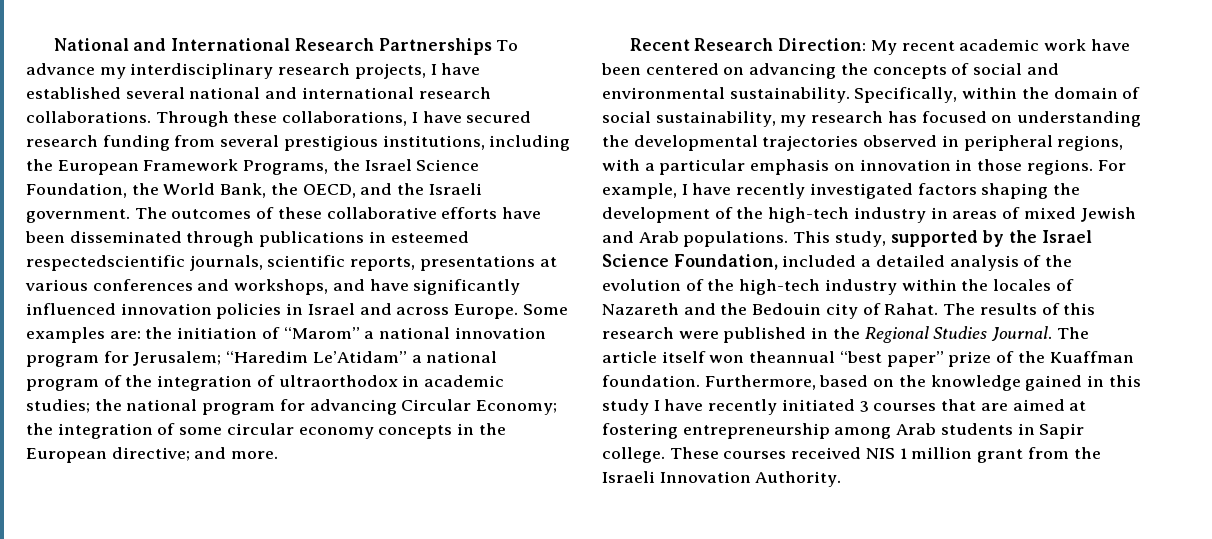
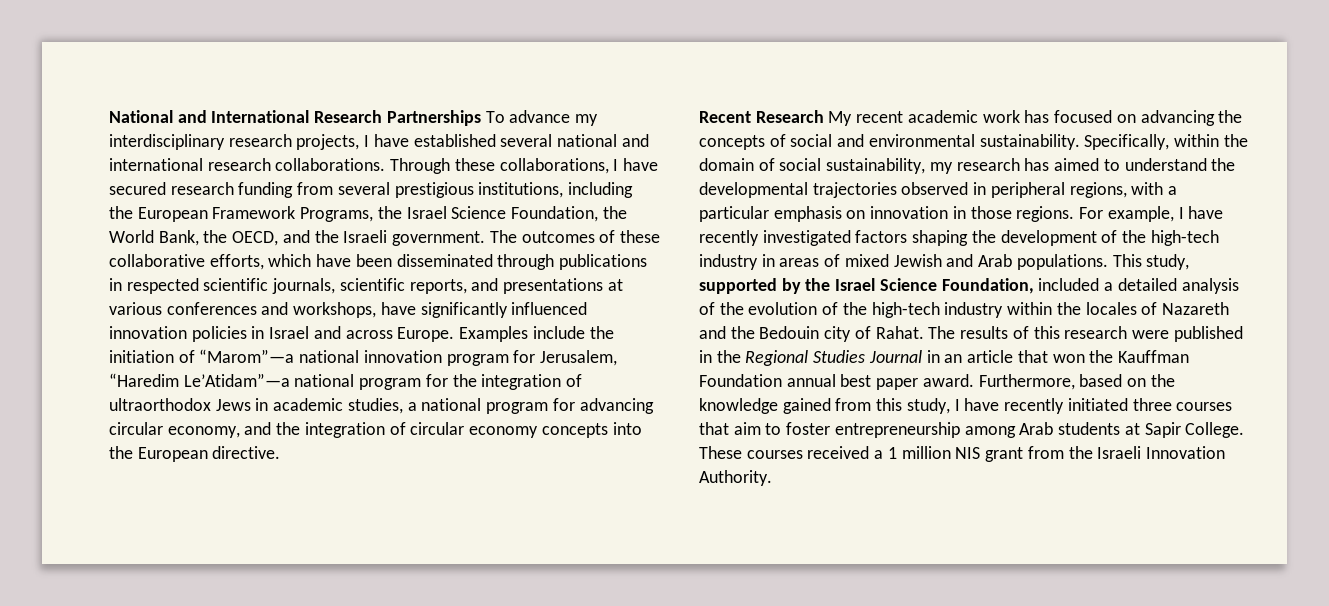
[441,207,498,219] efforts -> [209,254,312,270] efforts, which
[390,231,469,243] [26,255,185,271] esteemed respectedscientific -> [126,278,269,294] respected scientific
(416, 264) none -> [471,278,499,291] and
[332,279,365,291] and -> (377, 310) none
[522,304,568,315] [26,327,141,343] Some examples are: -> [459,326,585,342] Examples include
[283,327,375,339] “Marom” a -> [199,349,295,363] “Marom”—a
[133,351,498,366] [26,375,122,391] Jerusalem; “Haredim Le’Atidam” a national program of -> [540,350,618,366] [109,373,448,390] Jerusalem, “Haredim Le’Atidam”—a national program for
(398, 381) none -> [215,399,251,411] Jews
[26,399,122,413] studies; the -> [347,398,417,414] studies, a
[401,399,558,415] [26,423,223,439] Circular Economy; the integration of some -> [109,422,406,438] circular economy, and the integration of
[457,423,506,435] [26,447,279,463] in the European directive; and more. -> [612,422,642,435] [109,446,281,462] into the European directive.
[778,38,867,51] Direction: -> (824, 116) none
[1090,39,1130,51] [601,63,719,75] have been centered -> [1024,110,1113,123] has focused
[921,111,1142,127] focused on understanding -> [1054,158,1207,171] aimed to understand
[991,326,1089,341] [602,351,1134,367] [602,375,700,387] Journal. The article itself won theannual “best paper” prize of the Kuaffman foundation. -> [868,350,1189,363] [699,374,974,390] Journal in an article that won the Kauffman Foundation annual best paper award.
[1087,375,1141,387] [602,399,649,415] in this study -> [835,398,950,414] from this study,
[859,401,869,412] 3 -> [1132,398,1172,411] three
[980,399,1087,411] [602,423,678,439] are aimed at fostering -> [733,422,831,435] aim to foster
[1017,423,1085,439] [602,447,665,463] in Sapir college. -> [1124,422,1245,438] at Sapir College.
[865,448,895,459] NIS -> [874,450,884,459] a
(973, 453) none -> [955,447,981,459] NIS

